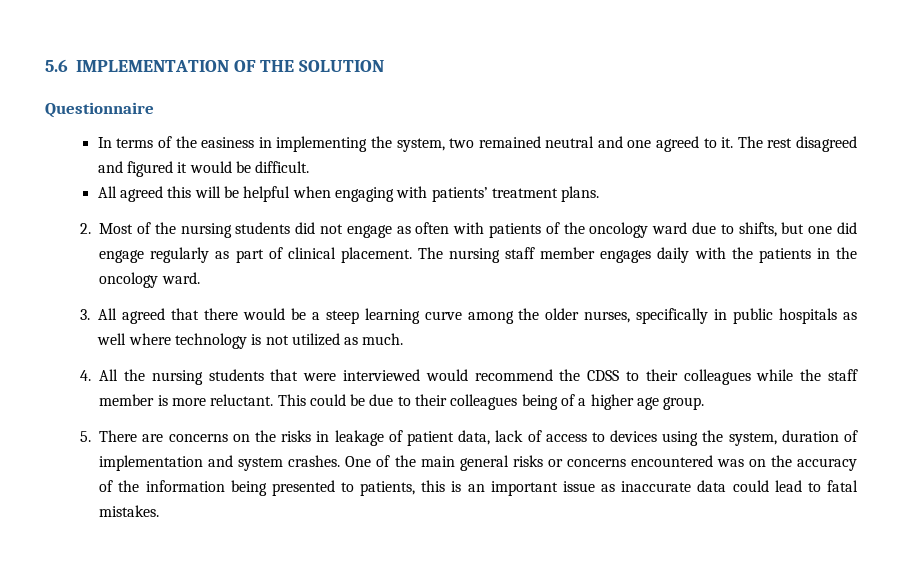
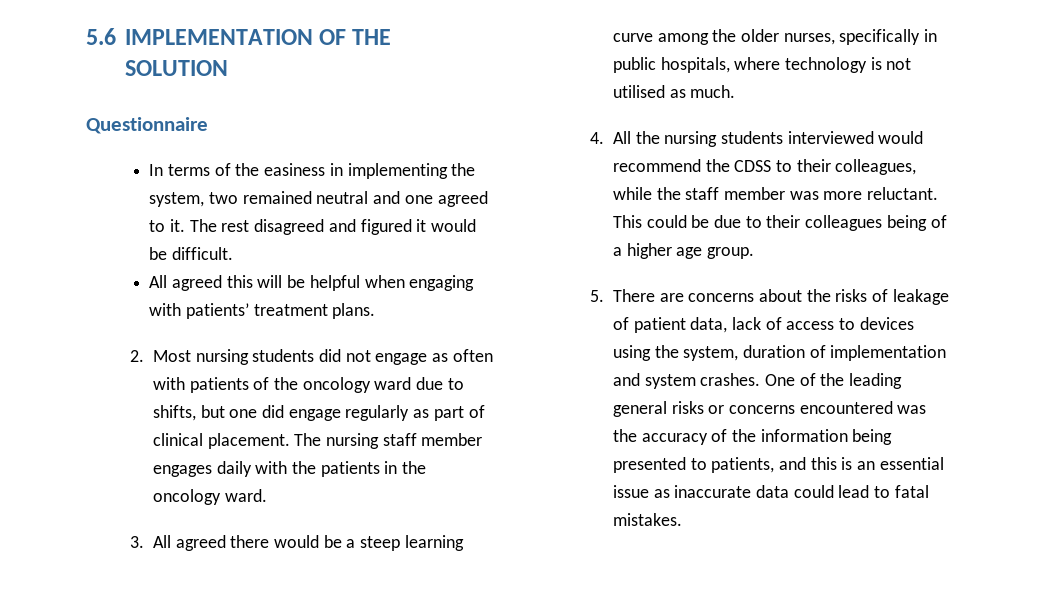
[137,222,176,234] of the -> (191, 356) none
[171,308,200,320] that -> (226, 543) none
[779,308,857,324] [97,333,127,345] hospitals as well -> [660,57,730,73] hospitals,
[291,333,340,346] utilized -> [612,85,665,98] utilised
[270,369,337,381] that were -> (783, 137) none
[683,369,751,385] colleagues -> [835,159,917,175] colleagues,
[157,395,168,406] is -> [789,191,819,200] was
[232,434,250,442] on -> [758,289,802,302] about
[316,431,330,442] in -> [872,289,889,302] of
[420,456,455,467] main -> [849,373,903,389] leading
[748,459,766,467] on -> (927, 409) none
(416, 488) none -> [778,457,806,470] and
[490,481,558,496] important -> [879,457,944,470] essential

